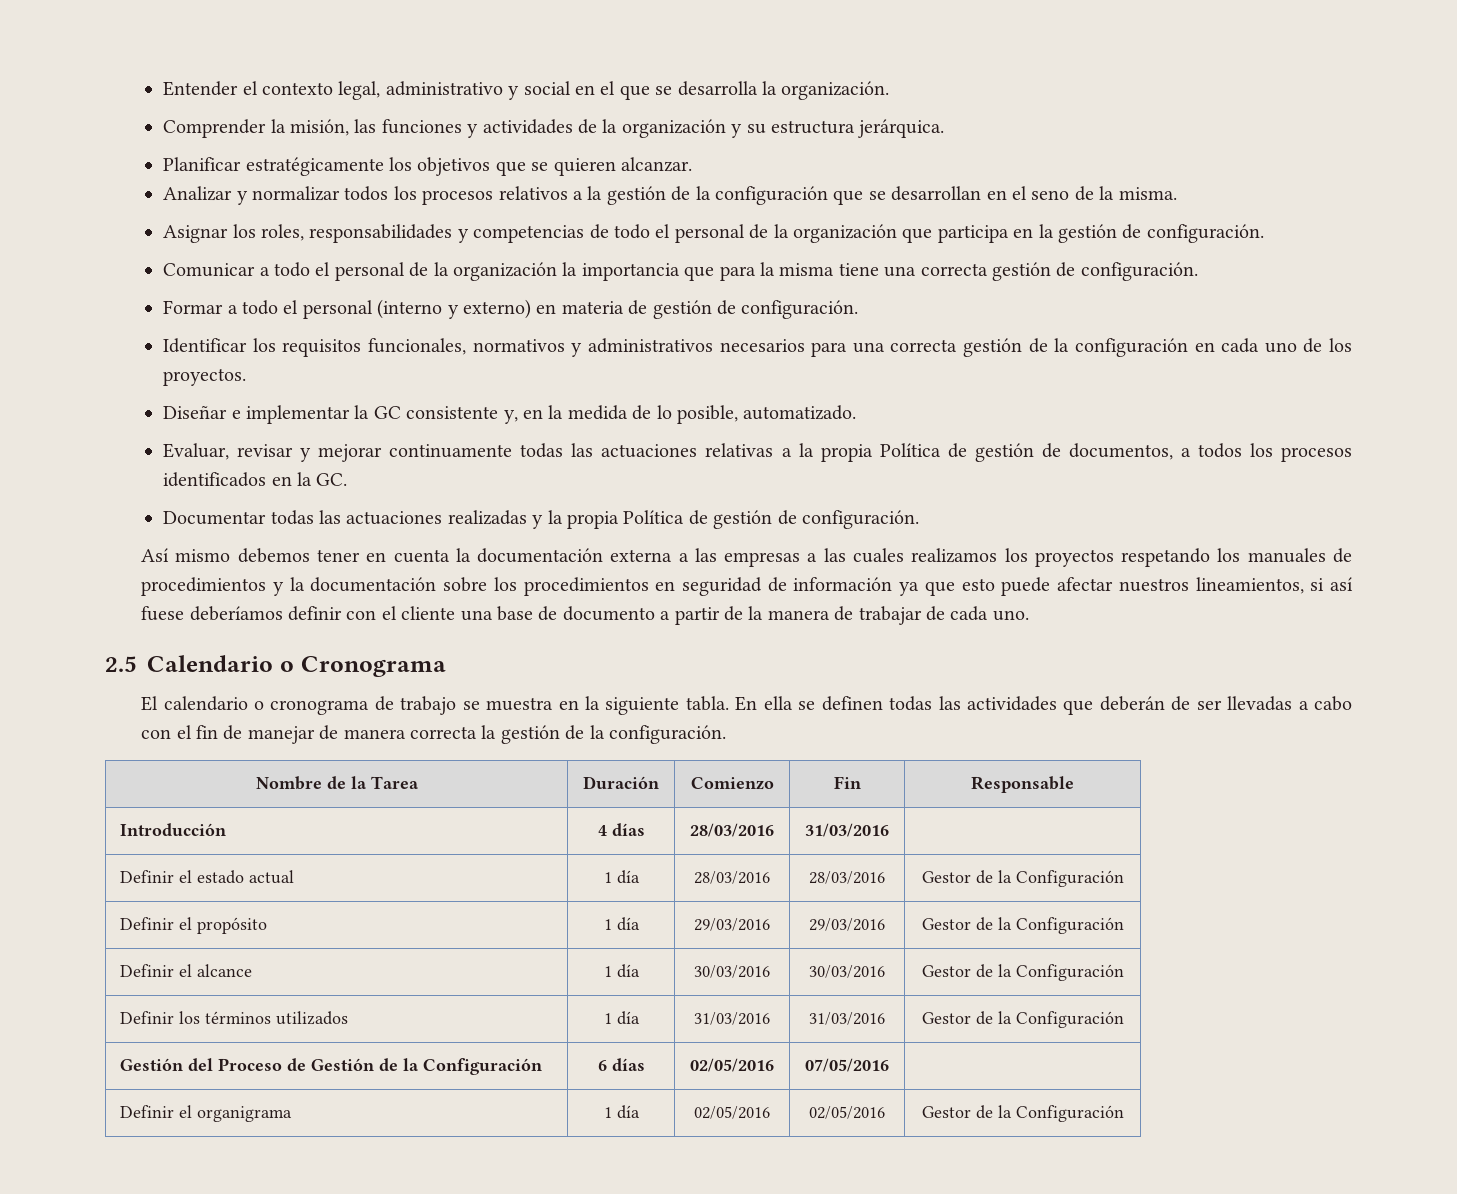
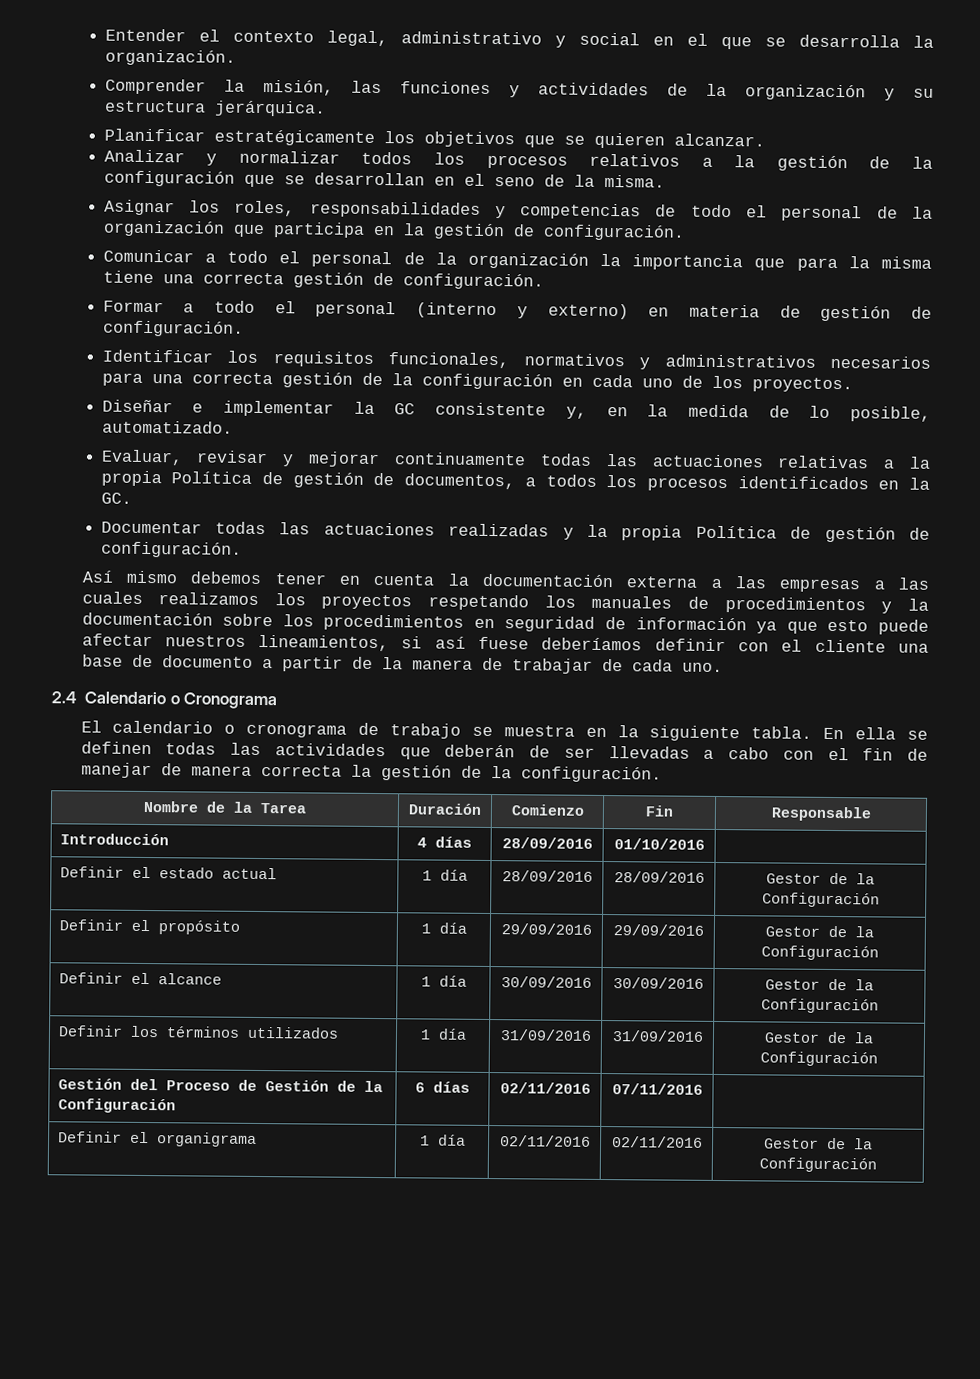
[105,656,137,672] 2.5 -> [51,691,77,704] 2.4
[690,823,774,837] [805,823,889,837] 28/03/2016 | 31/03/2016 -> [501,837,593,849] [613,838,705,850] 28/09/2016 | 01/10/2016
[694,871,770,884] [809,871,885,884] 28/03/2016 | 28/03/2016 -> [501,870,593,882] [613,871,705,883] 28/09/2016 | 28/09/2016
[694,918,770,931] [809,918,885,931] 29/03/2016 | 29/03/2016 -> [500,923,592,935] [612,924,704,936] 29/09/2016 | 29/09/2016
[694,965,770,978] [809,965,885,978] 30/03/2016 | 30/03/2016 -> [500,976,592,988] [612,977,704,989] 30/09/2016 | 30/09/2016
[694,1012,770,1025] [809,1012,885,1025] 31/03/2016 | 31/03/2016 -> [499,1029,592,1041] [611,1030,704,1042] 31/09/2016 | 31/09/2016
[690,1058,774,1072] [805,1058,889,1072] 02/05/2016 | 07/05/2016 -> [499,1082,591,1094] [611,1083,703,1095] 02/11/2016 | 07/11/2016
[694,1106,770,1119] [809,1106,885,1119] 02/05/2016 | 02/05/2016 -> [499,1135,591,1147] [611,1136,703,1148] 02/11/2016 | 02/11/2016

